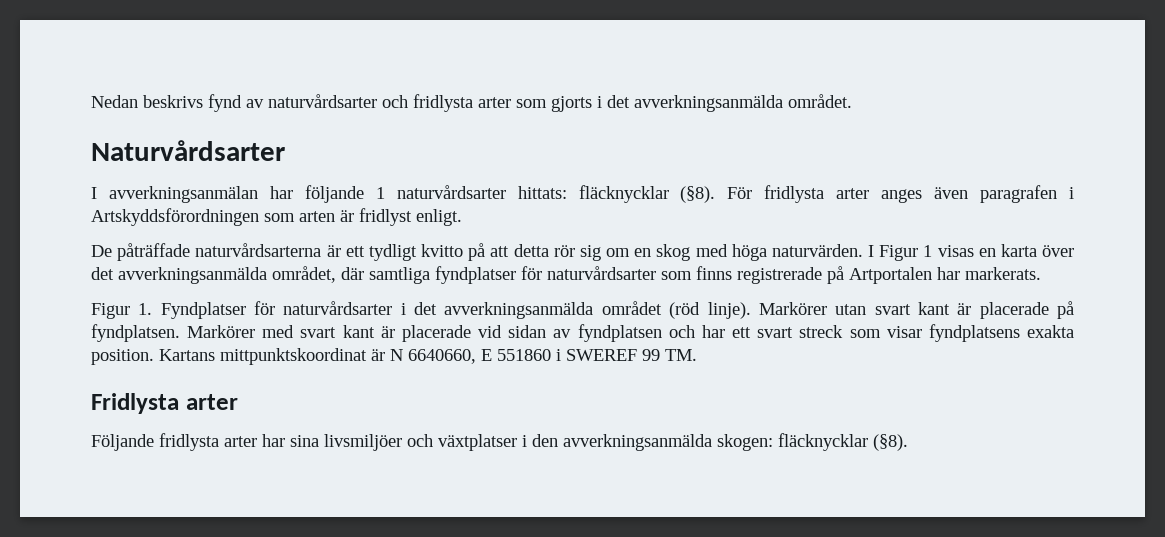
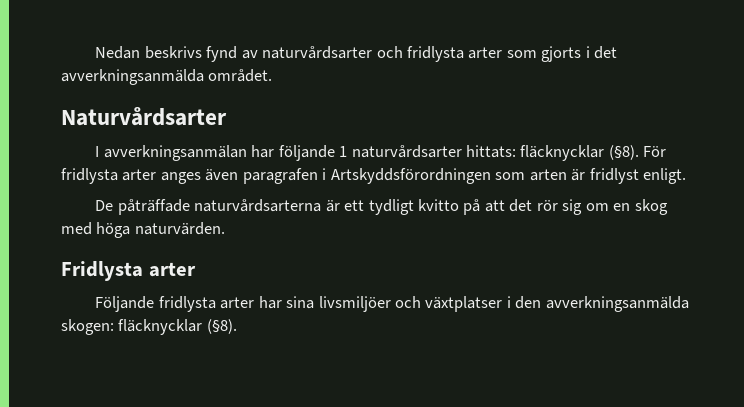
[513,244,549,257] detta -> [509,199,533,212] det
[867,244,1074,261] [91,266,1041,284] [91,301,1075,319] [91,324,1074,342] [91,348,697,365] I Figur 1 visas en karta över det avverkningsanmälda området, där samtliga fyndplatser för naturvårdsarter som finns registrerade på Artportalen har markerats. // Figur 1. Fyndplatser för naturvårdsarter i det avverkningsanmälda området (röd linje). Markörer utan svart kant är placerade på fyndplatsen. Markörer med svart kant är placerade vid sidan av fyndplatsen och har ett svart streck som visar fyndplatsens exakta position. Kartans mittpunktskoordinat är N 6640660, E 551860 i SWEREF 99 TM. -> (225, 228) none

